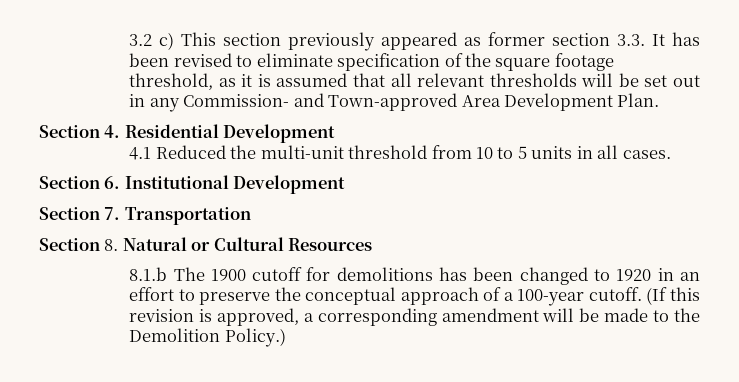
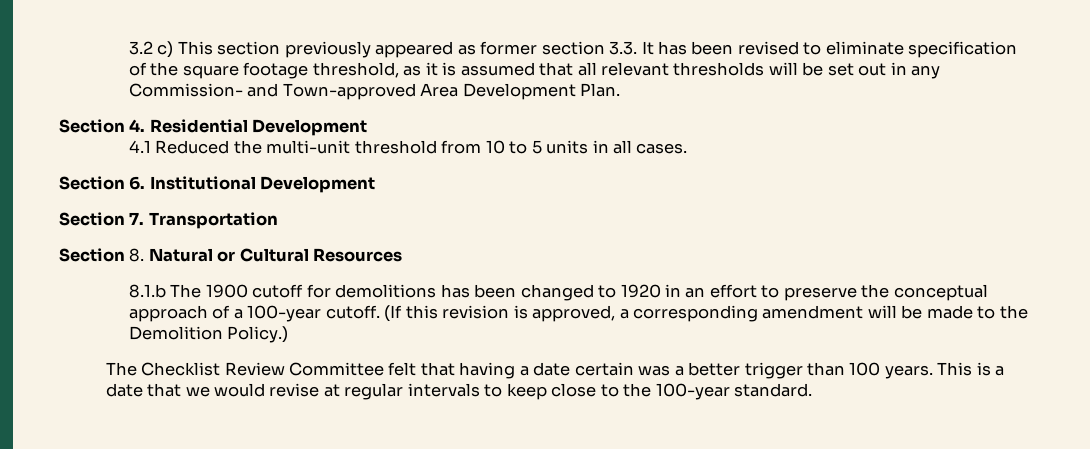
(286, 337) none -> [105,362,1005,379] [105,383,813,400] // The Checklist Review Committee felt that having a date certain was a better trigger than 100 years. This is a date that we would revise at regular intervals to keep close to the 100-year standard.

